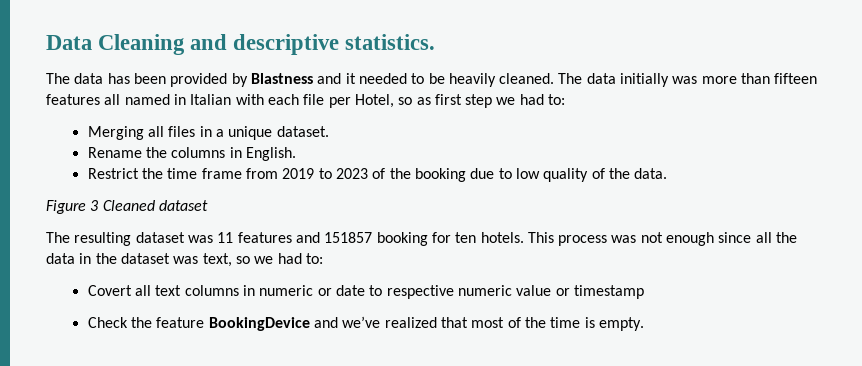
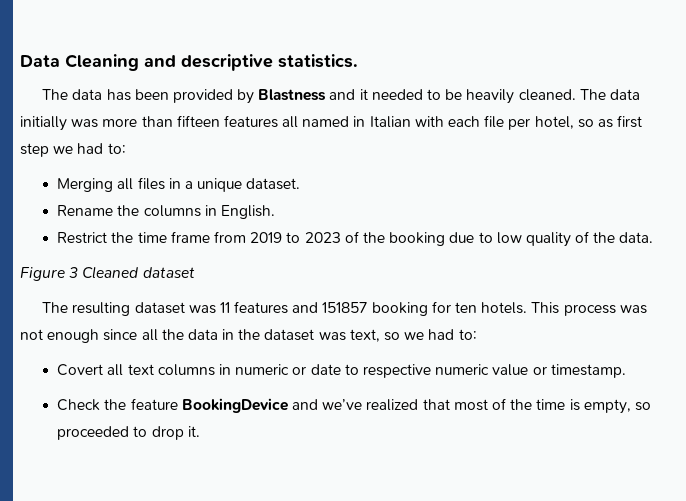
[354,94,394,108] Hotel, -> [534,116,574,129] hotel,
[573,285,644,299] timestamp -> [550,364,626,378] timestamp.
[598,317,644,331] empty. -> [583,399,651,414] [57,426,200,440] empty, so proceeded to drop it.

